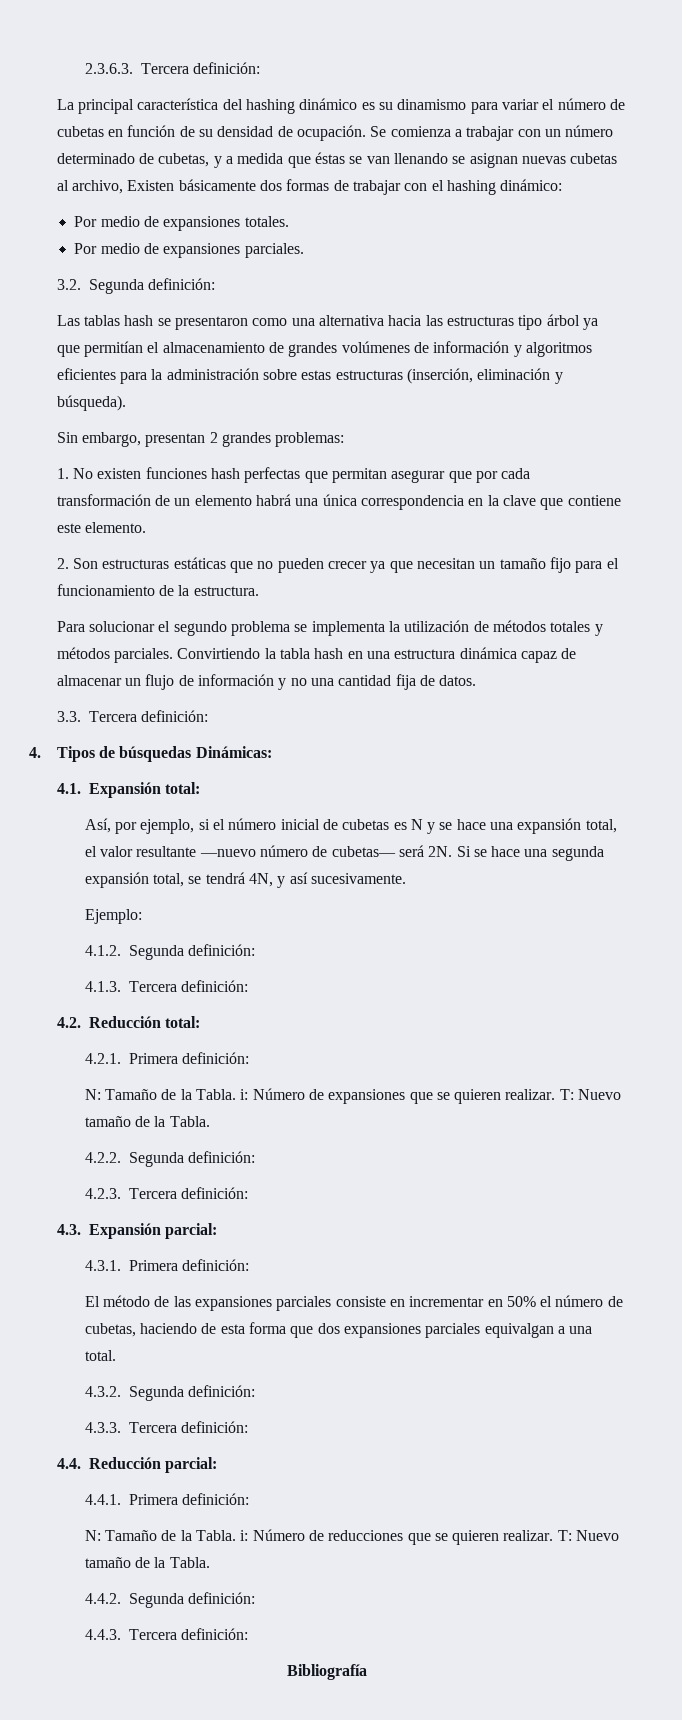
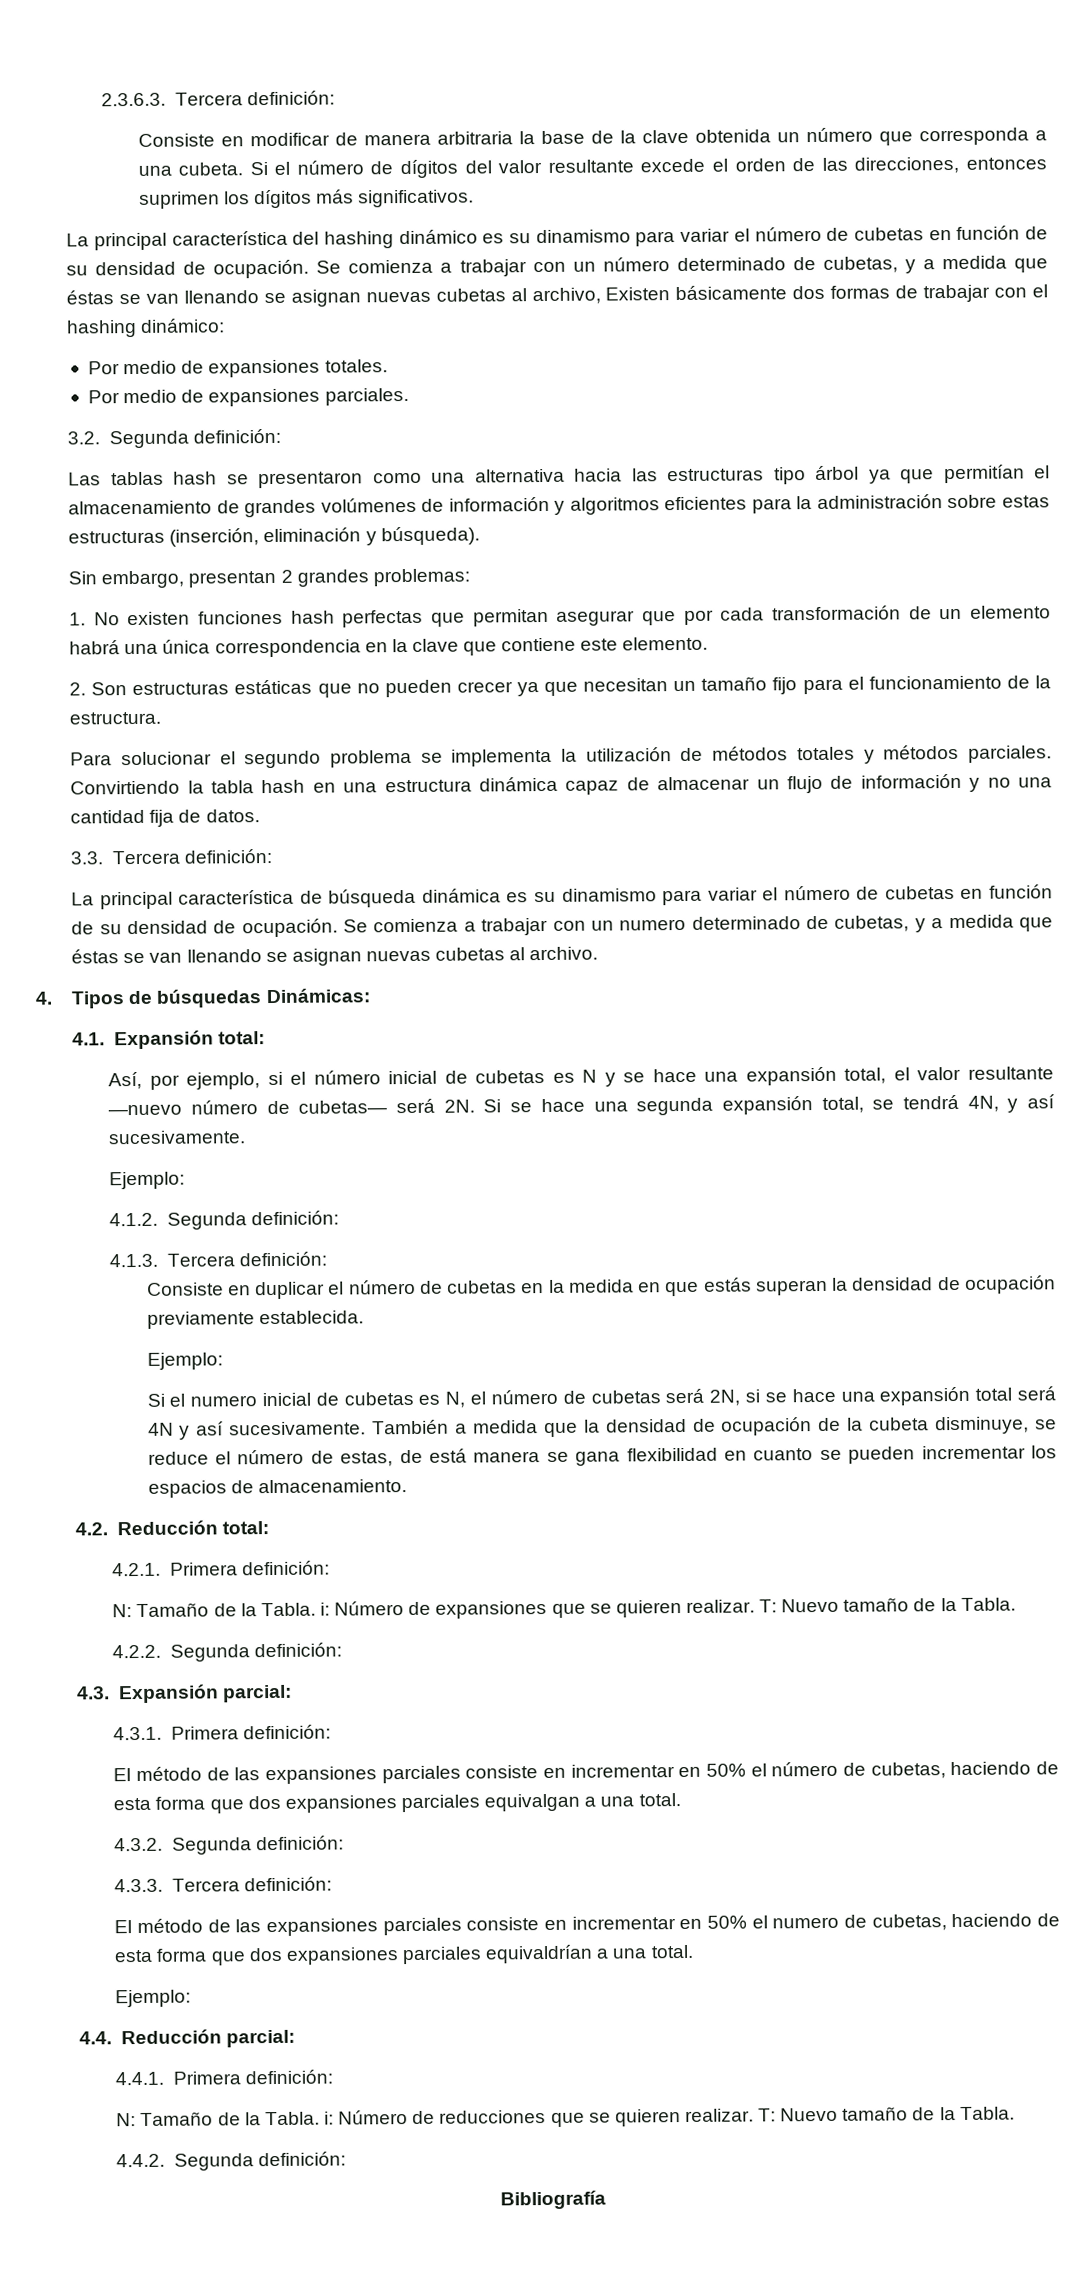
(260, 68) none -> [137,127,1047,147] [137,156,1047,179] [138,189,475,209] // Consiste en modificar de manera arbitraria la base de la clave obtenida un número que corresponda a una cubeta. Si el número de dígitos del valor resultante excede el orden de las direcciones, entonces suprimen los dígitos más significativos.
(209, 716) none -> [71,884,1053,910] [71,914,1053,938] [71,946,599,966] // La principal característica de búsqueda dinámica es su dinamismo para variar el número de cubetas en función de su densidad de ocupación. Se comienza a trabajar con un numero determinado de cubetas, y a medida que éstas se van llenando se asignan nuevas cubetas al archivo.
(248, 986) none -> [146,1275,1056,1300] [146,1310,364,1329] [146,1352,223,1370] [146,1386,1057,1408] [147,1416,1057,1440] [147,1445,1057,1467] [147,1479,407,1498] // Consiste en duplicar el número de cubetas en la medida en que estás superan la densidad de ocupación previamente establecida. // Ejemplo: // Si el numero inicial de cubetas es N, el número de cubetas será 2N, si se hace una expansión total será 4N y así sucesivamente. También a medida que la densidad de ocupación de la cubeta disminuye, se reduce el número de estas, de está manera se gana flexibilidad en cuanto se pueden incrementar los espacios de almacenamiento.
[84,1187,248,1199] // 4.2.3. Tercera definición: -> (342, 1650) none
(248, 1427) none -> [114,1913,1061,1937] [114,1944,694,1966] [115,1989,192,2008] // El método de las expansiones parciales consiste en incrementar en 50% el numero de cubetas, haciendo de esta forma que dos expansiones parciales equivaldrían a una total. // Ejemplo:
[84,1628,248,1640] // 4.4.3. Tercera definición: -> (346, 2159) none

